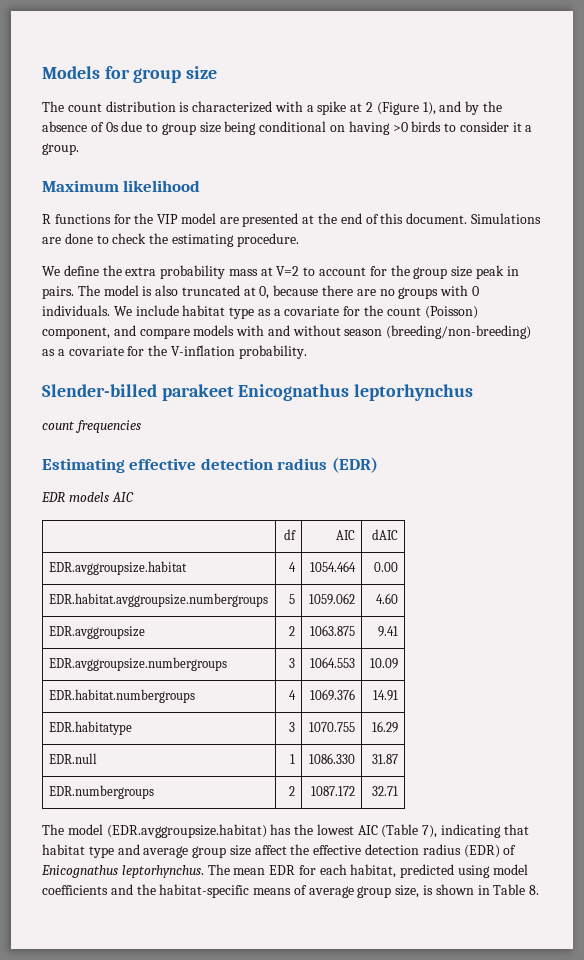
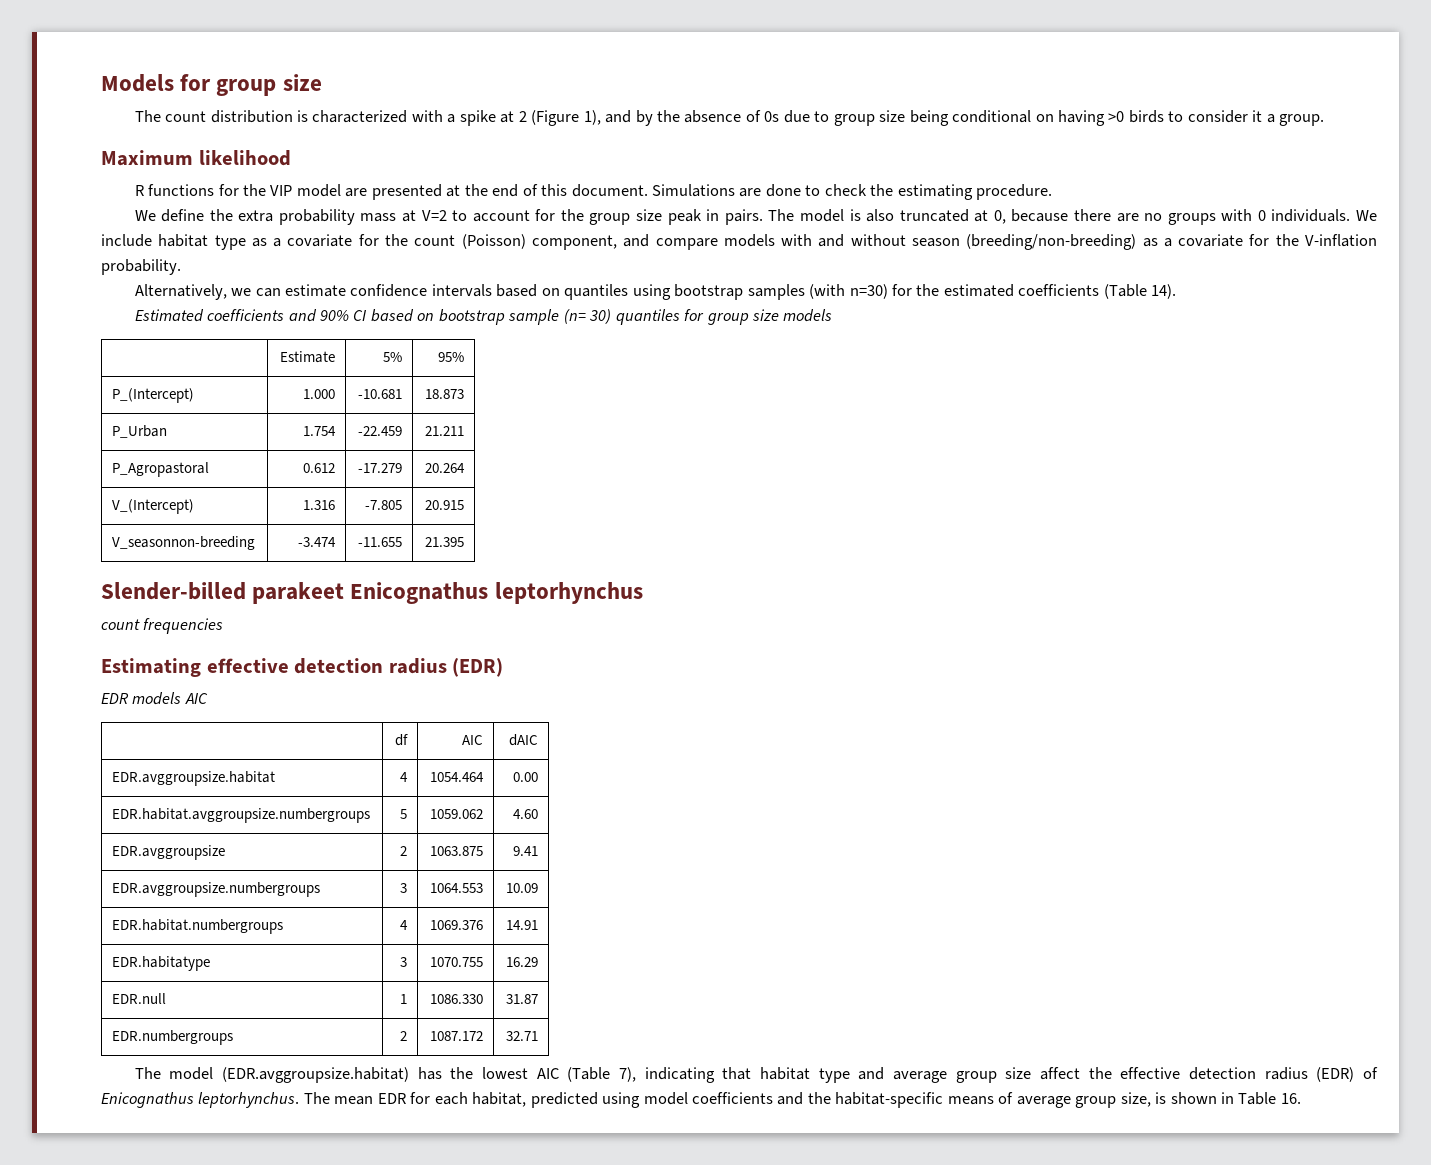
(307, 352) none -> [134,284,1177,300] [134,309,833,325] [279,351,335,363] [382,352,402,362] [437,352,464,362] [112,388,195,403] [302,389,335,399] [357,389,402,399] [424,389,464,399] [112,425,168,438] [302,426,336,436] [357,426,402,436] [424,426,464,436] [112,462,210,477] [302,463,335,473] [357,463,402,473] [424,463,465,473] [112,499,195,514] [302,500,335,510] [364,500,402,510] [424,500,464,510] [112,536,256,550] [297,537,336,547] [357,537,402,547] [424,537,464,547] // Alternatively, we can estimate confidence intervals based on quantiles using bootstrap samples (with n=30) for the estimated coefficients (Table 14). // Estimated coefficients and 90% CI based on bootstrap sample (n= 30) quantiles for group size models // | Estimate | 5% | 95% // P_(Intercept) | 1.000 | -10.681 | 18.873 // P_Urban | 1.754 | -22.459 | 21.211 // P_Agropastoral | 0.612 | -17.279 | 20.264 // V_(Intercept) | 1.316 | -7.805 | 20.915 // V_seasonnon-breeding | -3.474 | -11.655 | 21.395
[529,885,540,895] 8. -> [1280,1093,1301,1104] 16.

